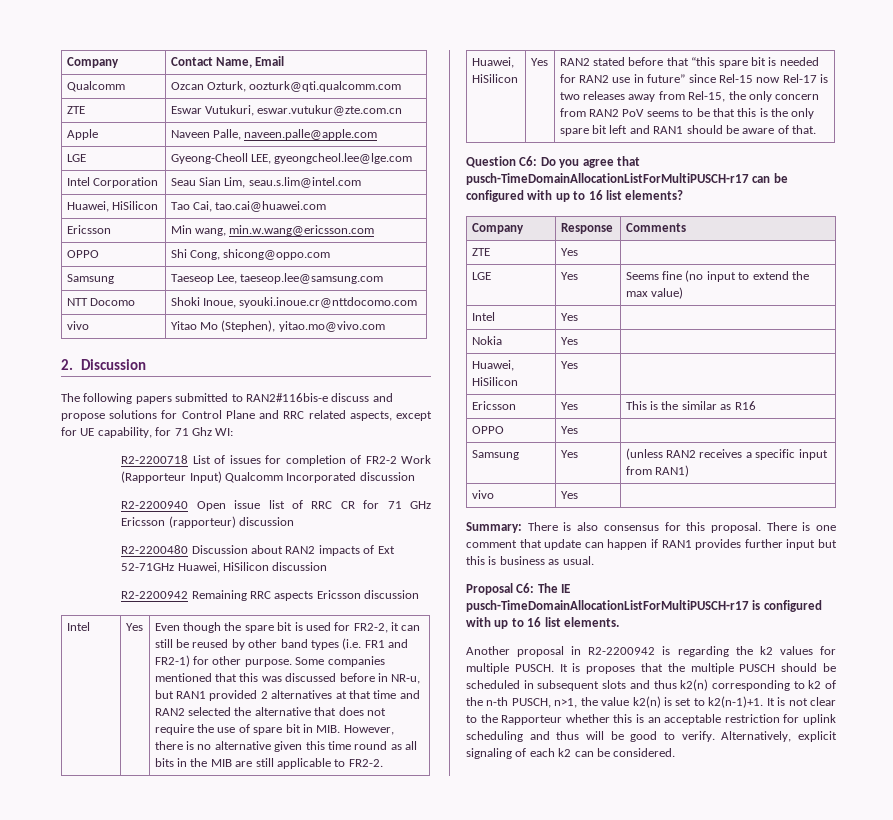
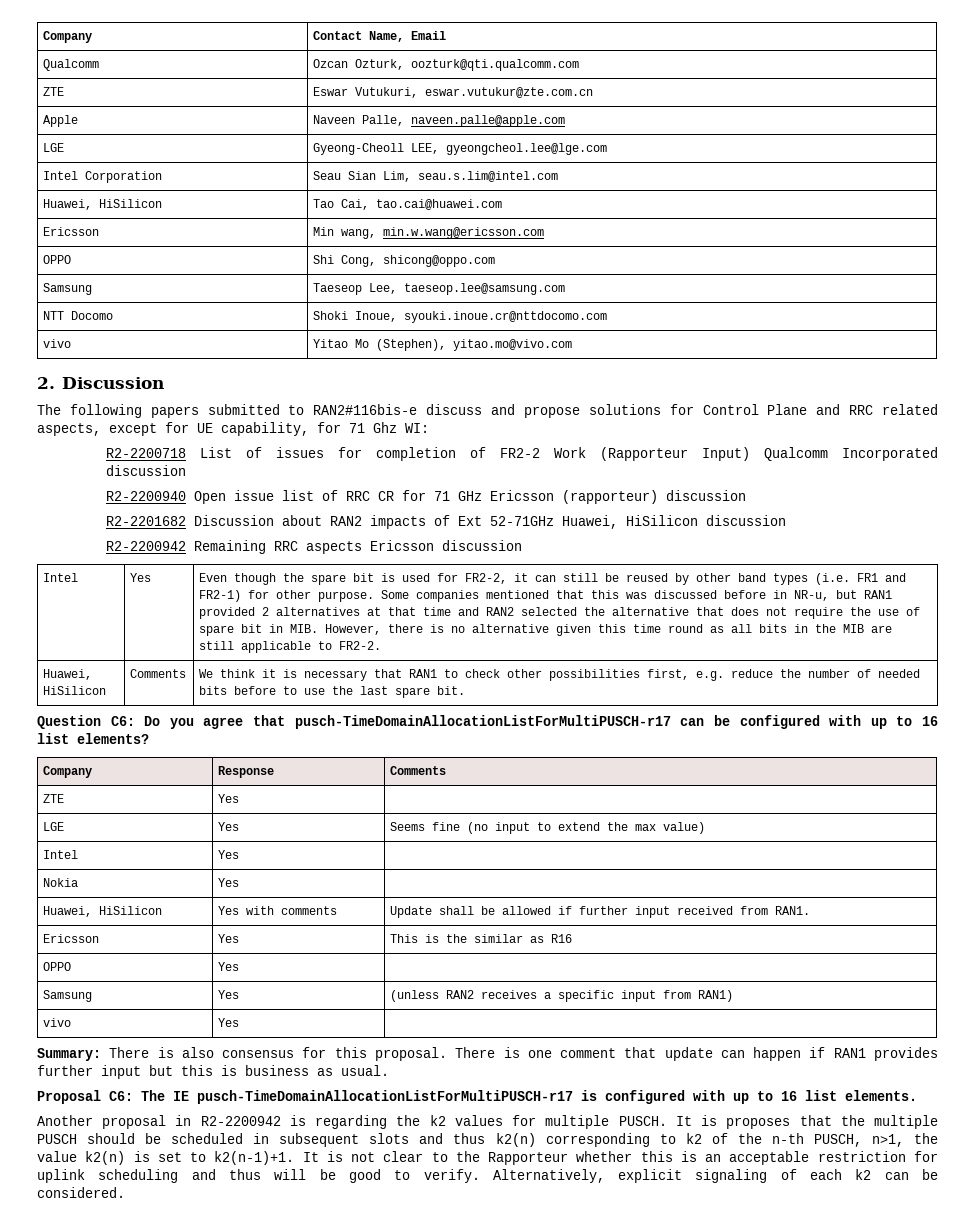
[121,545,189,554] R2-2200480 -> [106,516,187,526] R2-2201682
[530,58,548,66] [559,57,819,68] [559,74,829,83] [559,91,820,102] [559,108,815,119] [559,125,817,136] Yes | RAN2 stated before that “this spare bit is needed for RAN2 use in future” since Rel-15 now Rel-17 is two releases away from Rel-15, the only concern from RAN2 PoV seems to be that this is the only spare bit left and RAN1 should be aware of that. -> [130,669,187,678] [199,669,921,681] [199,686,466,698] Comments | We think it is necessary that RAN1 to check other possibilities first, e.g. reduce the number of needed bits before to use the last spare bit.
(578, 365) | -> [246,906,338,915] [390,906,811,918] with comments | Update shall be allowed if further input received from RAN1.

